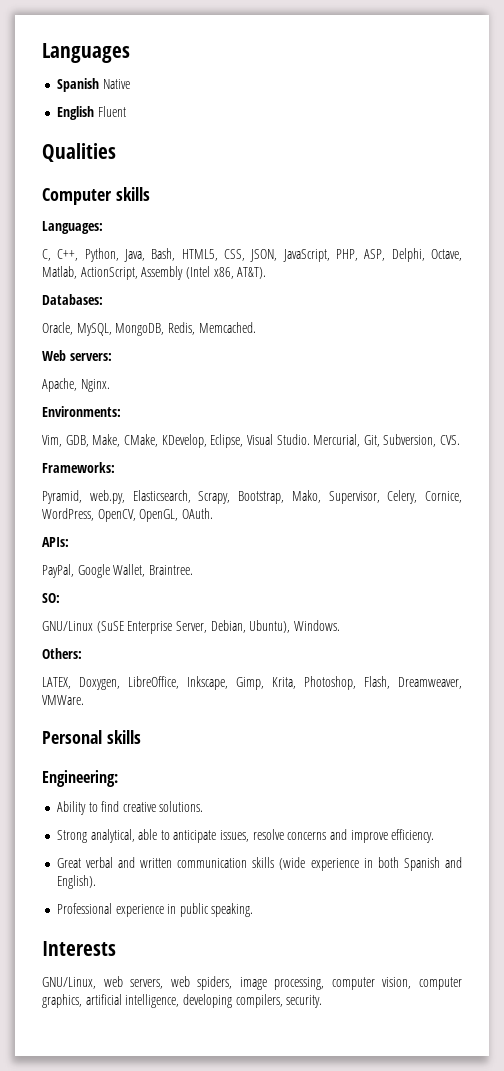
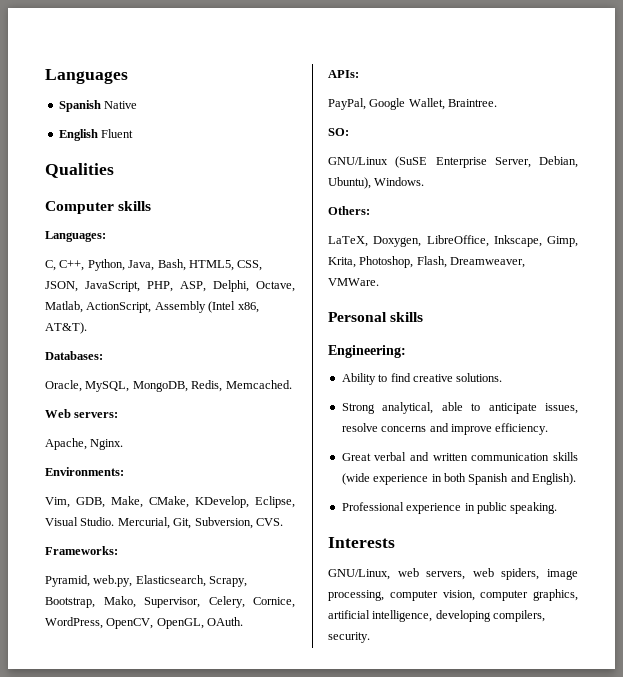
[42,677,71,689] LATEX, -> [328,236,368,247] LaTeX,

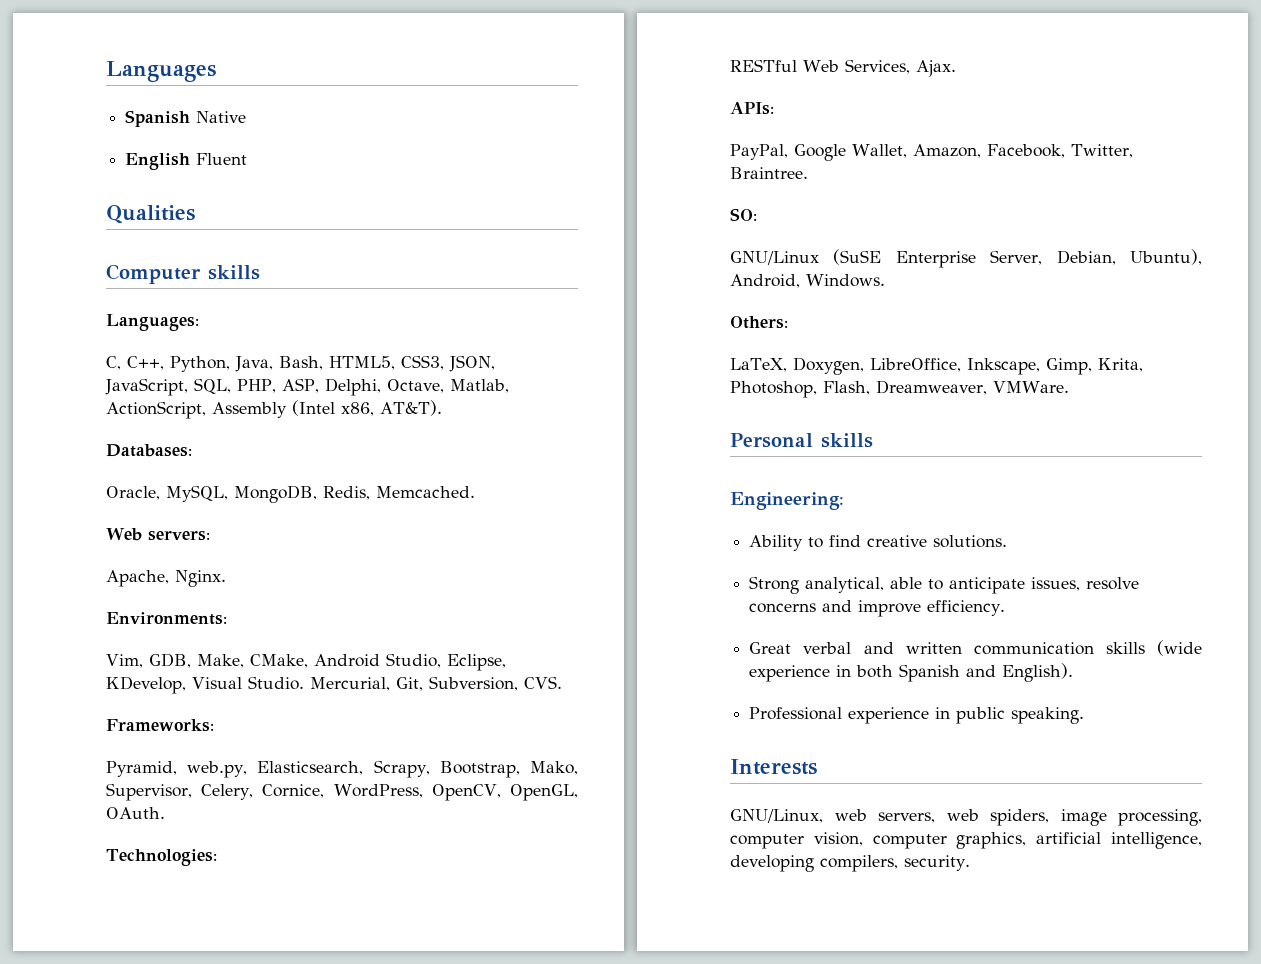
[237,260,263,271] CSS, -> [401,355,444,370] CSS3,
(140, 286) none -> [194,378,231,394] SQL,
[195,496,295,508] KDevelop, Eclipse, -> [313,653,506,671] [106,676,186,694] Android Studio, Eclipse, KDevelop,
(244, 621) none -> [106,849,217,866] [730,59,956,77] // Technologies: // RESTful Web Services, Ajax.
(445, 104) none -> [912,144,1133,158] Amazon, Facebook, Twitter,
(371, 183) none -> [730,274,800,288] Android,

